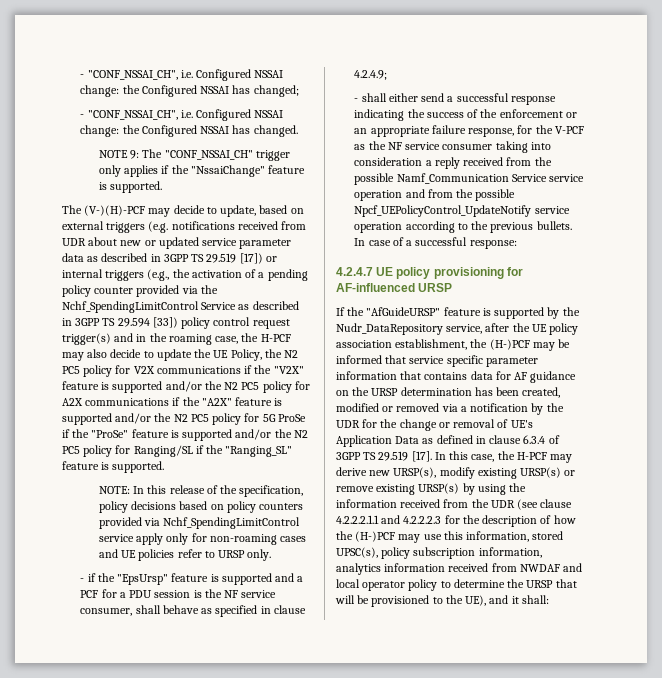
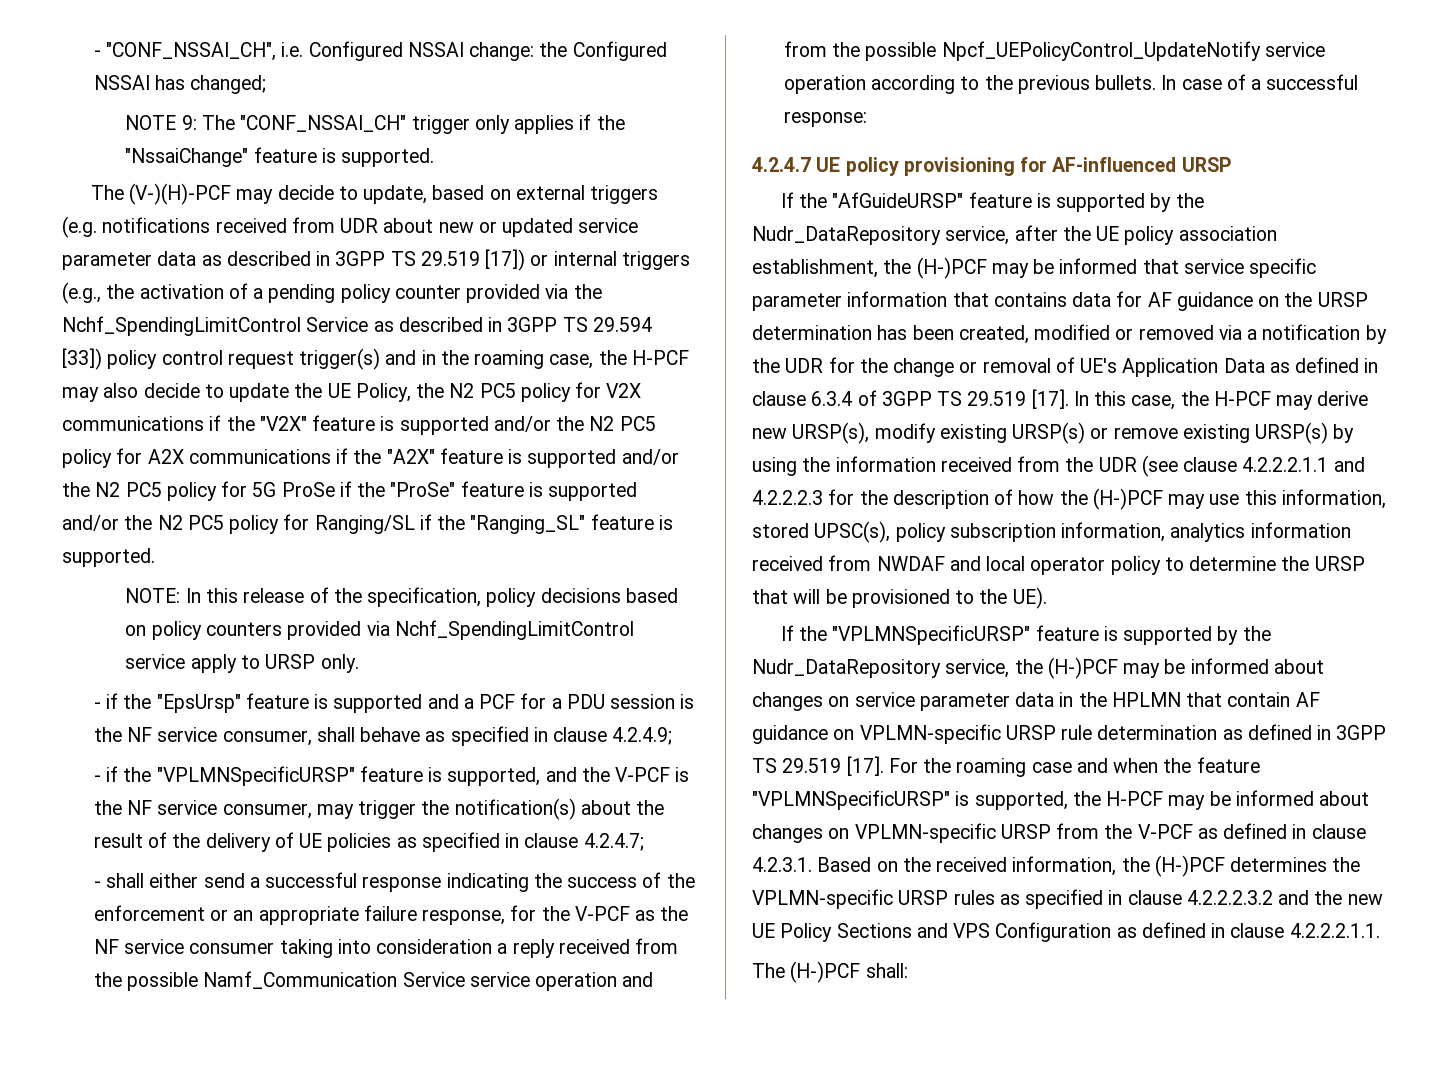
[80,109,284,121] [80,125,298,137] // - "CONF_NSSAI_CH", i.e. Configured NSSAI change: the Configured NSSAI has changed. -> (267, 84) none
[166,533,307,545] [98,549,202,561] only for non-roaming cases and UE policies refer -> (237, 663) none
(388, 75) none -> [93,766,690,786] [93,798,665,820] [93,832,644,852] // - if the "VPLMNSpecificURSP" feature is supported, and the V-PCF is the NF service consumer, may trigger the notification(s) about the result of the delivery of UE policies as specified in clause 4.2.4.7;
[465,595,519,606] UE), and it -> [1012,587,1047,609] [780,625,1271,645] [752,657,1324,679] [752,692,1320,711] [752,724,1387,744] [752,756,1260,777] [752,790,1370,810] [752,823,1366,843] [752,855,1361,877] [752,889,1383,909] [752,922,1380,942] [752,961,861,983] UE). // If the "VPLMNSpecificURSP" feature is supported by the Nudr_DataRepository service, the (H-)PCF may be informed about changes on service parameter data in the HPLMN that contain AF guidance on VPLMN-specific URSP rule determination as defined in 3GPP TS 29.519 [17]. For the roaming case and when the feature "VPLMNSpecificURSP" is supported, the H-PCF may be informed about changes on VPLMN-specific URSP from the V-PCF as defined in clause 4.2.3.1. Based on the received information, the (H-)PCF determines the VPLMN-specific URSP rules as specified in clause 4.2.2.2.3.2 and the new UE Policy Sections and VPS Configuration as defined in clause 4.2.2.2.1.1. // The (H-)PCF

